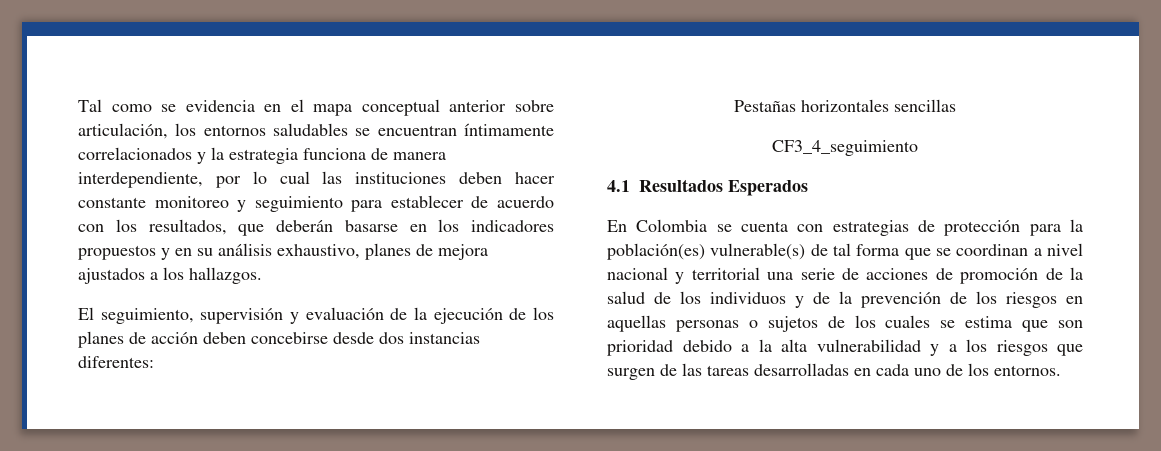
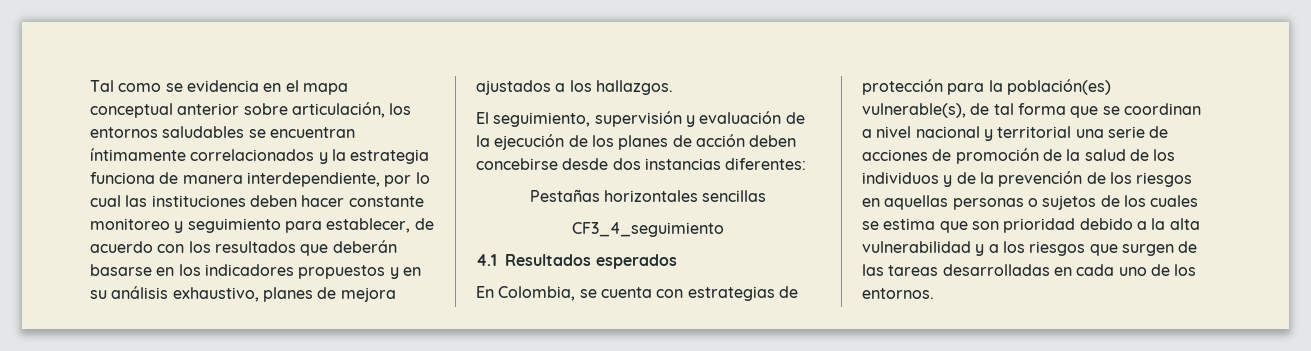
[390,195,464,208] establecer -> [326,218,411,233] establecer,
[148,219,227,235] resultados, -> [214,241,296,253] resultados
[728,180,808,196] Esperados -> [595,254,677,269] esperados
[636,219,708,232] Colombia -> [498,286,576,301] Colombia,
[710,243,806,260] vulnerable(s) -> [862,103,966,118] vulnerable(s),

